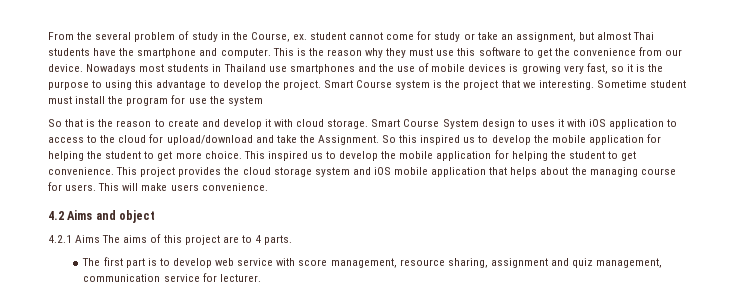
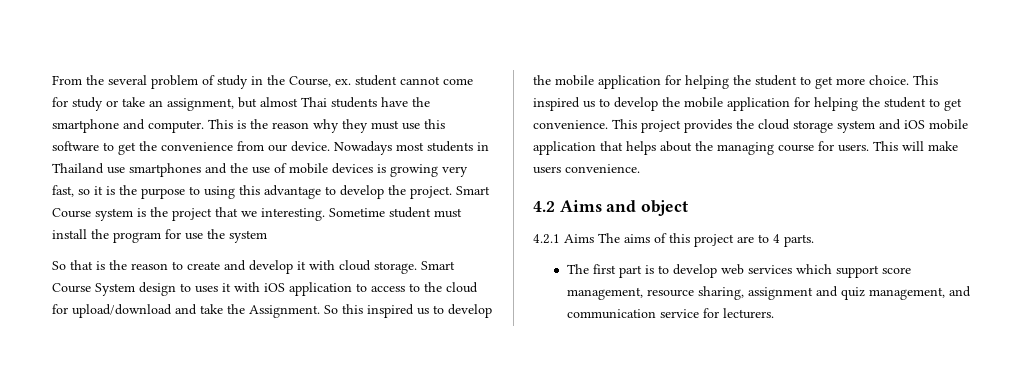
[237,258,296,266] service with -> [747,264,879,278] services which support
(663, 263) none -> [948,286,971,297] and
[219,274,261,282] lecturer. -> [722,308,774,319] lecturers.

